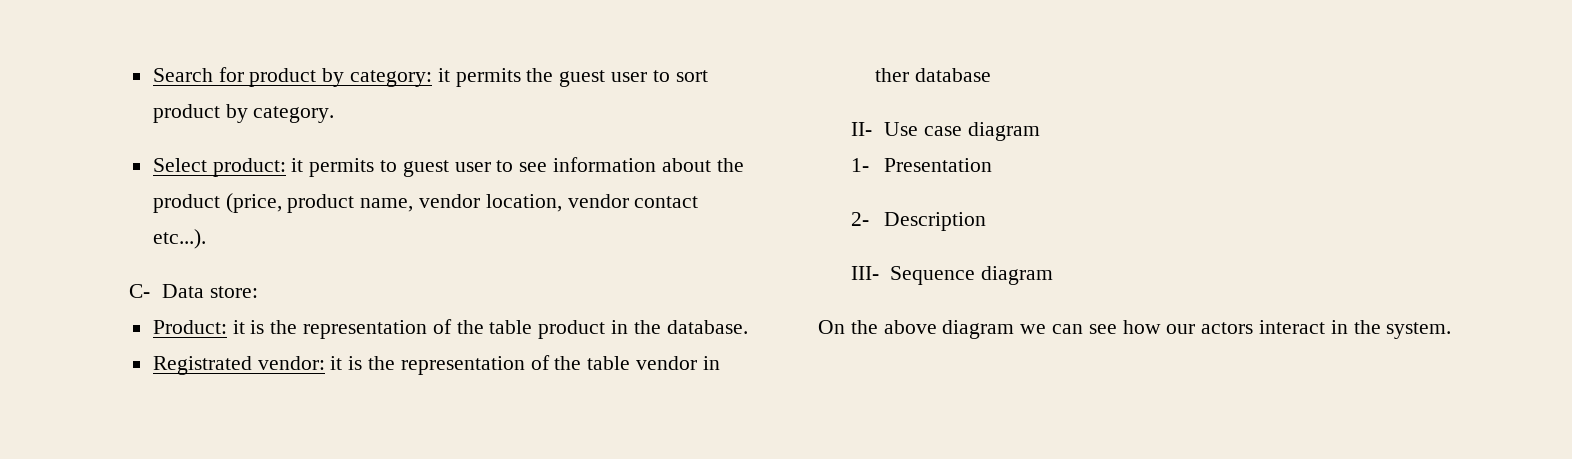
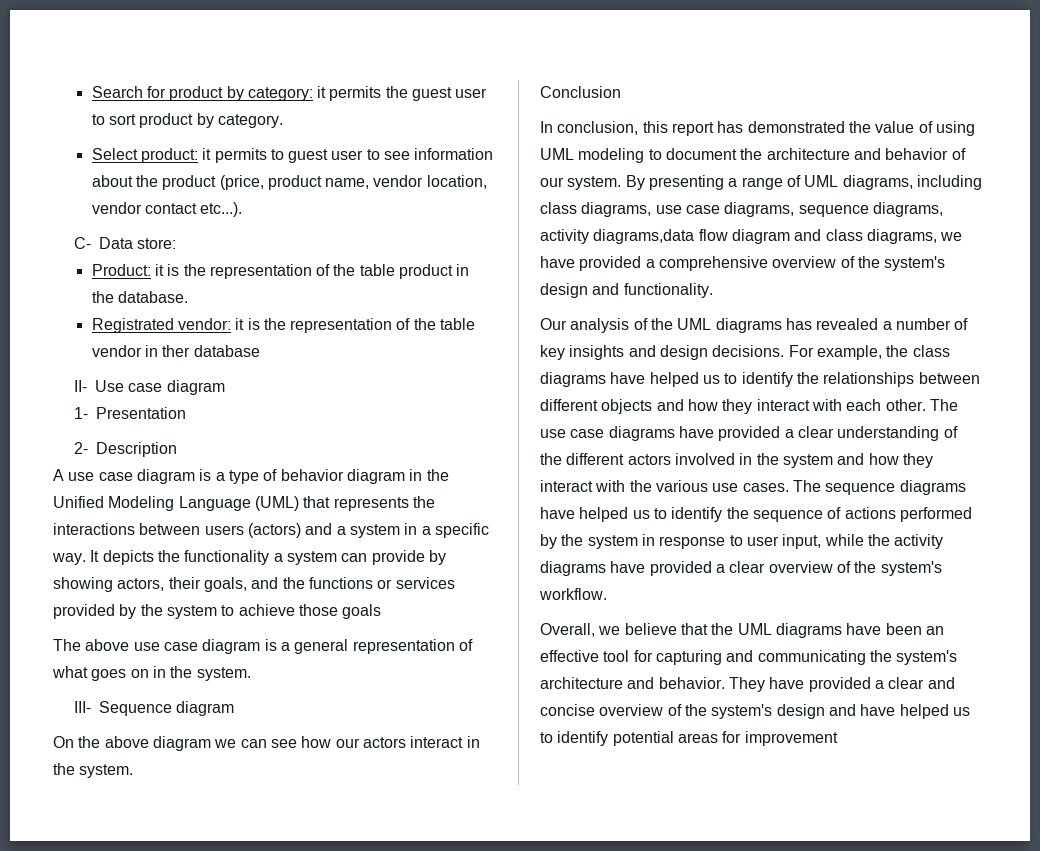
(987, 221) none -> [53,469,449,484] [53,496,435,511] [53,523,489,538] [52,550,446,565] [53,577,455,592] [53,604,382,619] [53,639,473,654] [52,666,251,681] // A use case diagram is a type of behavior diagram in the Unified Modeling Language (UML) that represents the interactions between users (actors) and a system in a specific way. It depicts the functionality a system can provide by showing actors, their goals, and the functions or services provided by the system to achieve those goals // The above use case diagram is a general representation of what goes on in the system.
(1452, 330) none -> [540,86,621,98] [540,121,975,136] [540,148,966,163] [540,175,982,190] [540,202,943,217] [540,229,963,244] [540,256,946,271] [540,283,713,298] [540,318,969,333] [540,345,950,360] [540,372,980,387] [540,399,958,414] [540,426,958,441] [540,453,933,468] [540,480,966,495] [540,507,972,522] [540,534,944,549] [540,561,942,576] [539,588,607,600] [540,623,944,638] [540,650,958,665] [540,677,955,692] [540,704,970,719] [540,731,838,746] // Conclusion // In conclusion, this report has demonstrated the value of using UML modeling to document the architecture and behavior of our system. By presenting a range of UML diagrams, including class diagrams, use case diagrams, sequence diagrams, activity diagrams,data flow diagram and class diagrams, we have provided a comprehensive overview of the system's design and functionality. // Our analysis of the UML diagrams has revealed a number of key insights and design decisions. For example, the class diagrams have helped us to identify the relationships between different objects and how they interact with each other. The use case diagrams have provided a clear understanding of the different actors involved in the system and how they interact with the various use cases. The sequence diagrams have helped us to identify the sequence of actions performed by the system in response to user input, while the activity diagrams have provided a clear overview of the system's workflow. // Overall, we believe that the UML diagrams have been an effective tool for capturing and communicating the system's architecture and behavior. They have provided a clear and concise overview of the system's design and have helped us to identify potential areas for improvement

